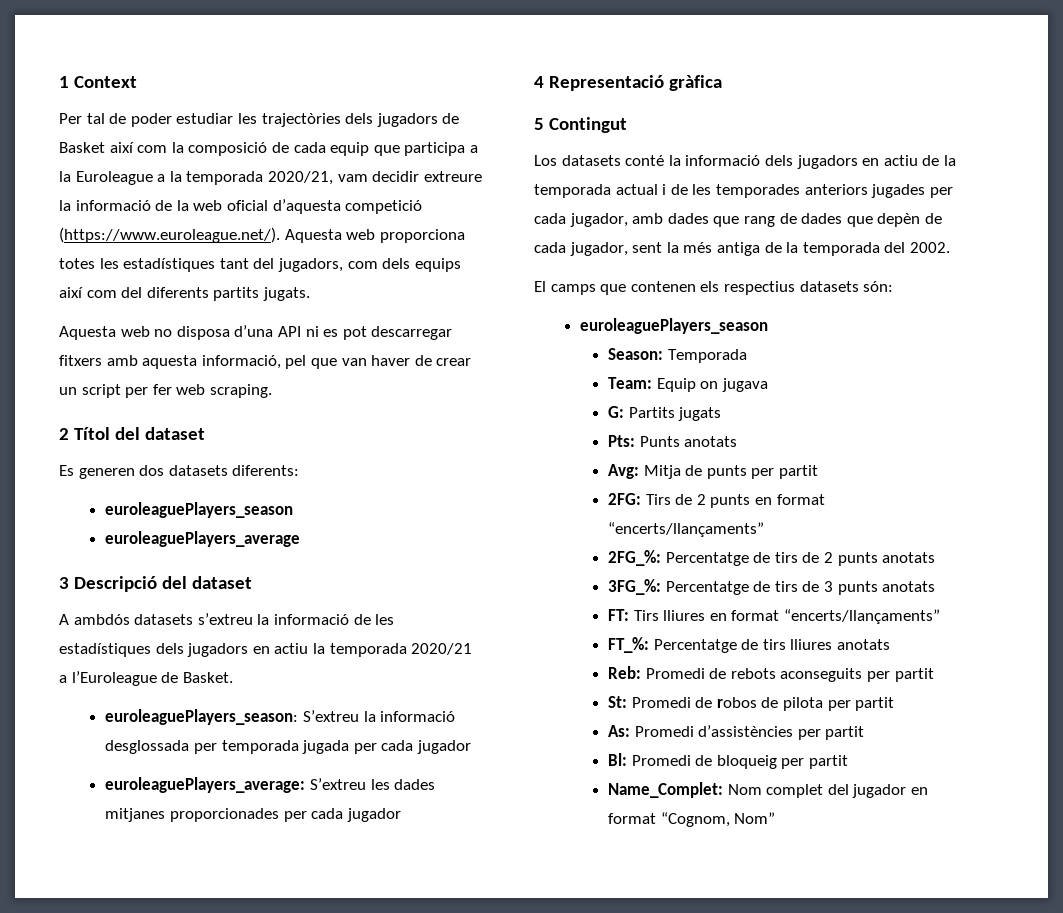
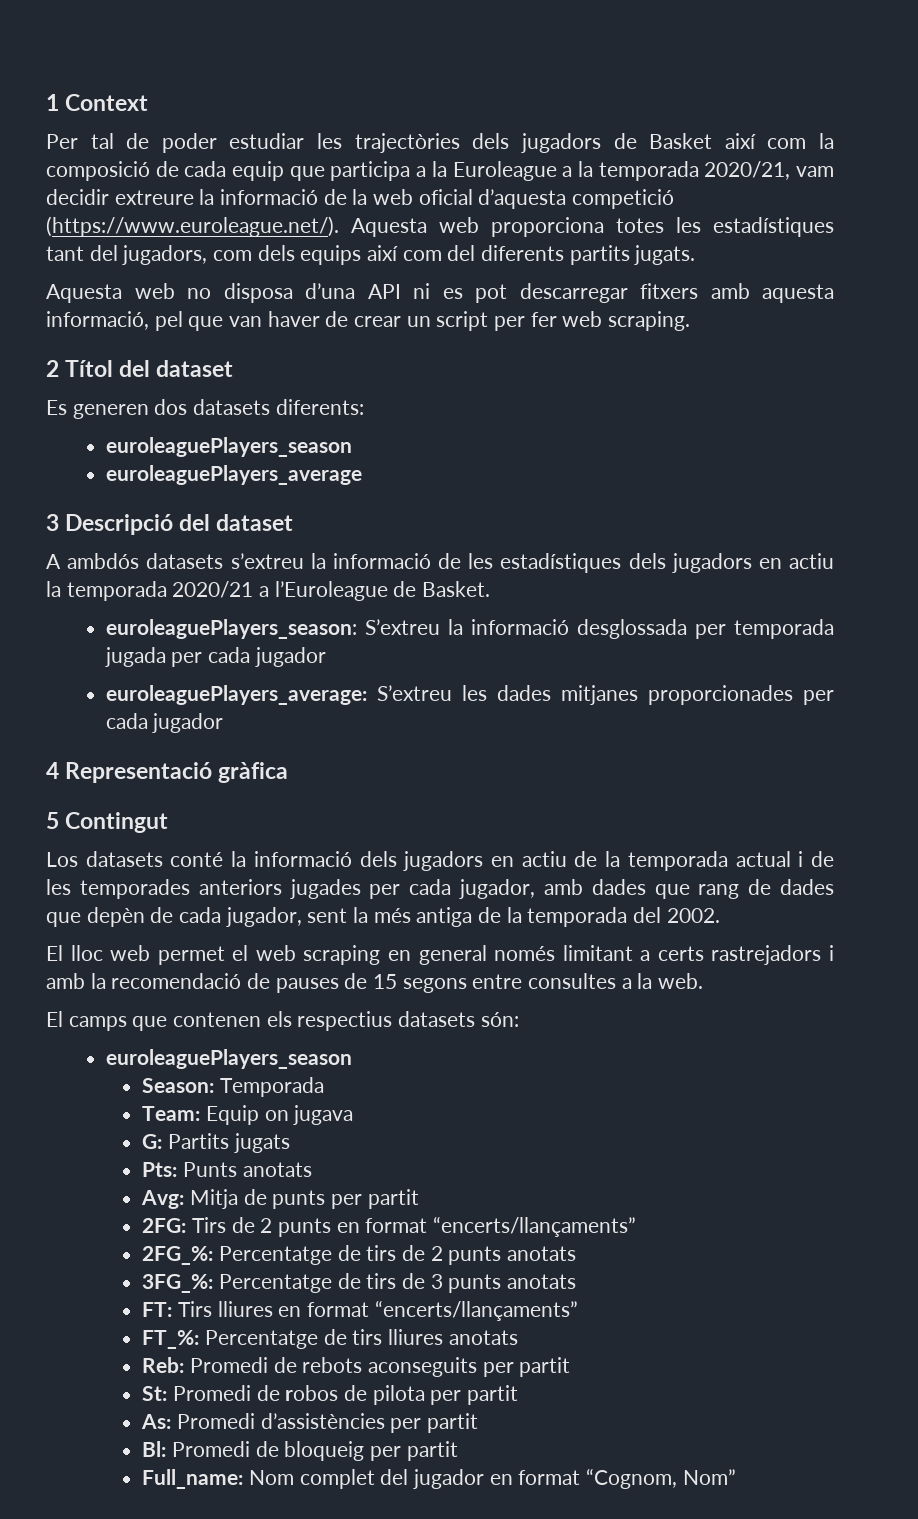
(950, 247) none -> [46,945,834,965] [46,973,704,993] // El lloc web permet el web scraping en general només limitant a certs rastrejadors i amb la recomendació de pauses de 15 segons entre consultes a la web.
[608,782,724,798] Name_Complet: -> [142,1469,244,1489] Full_name:

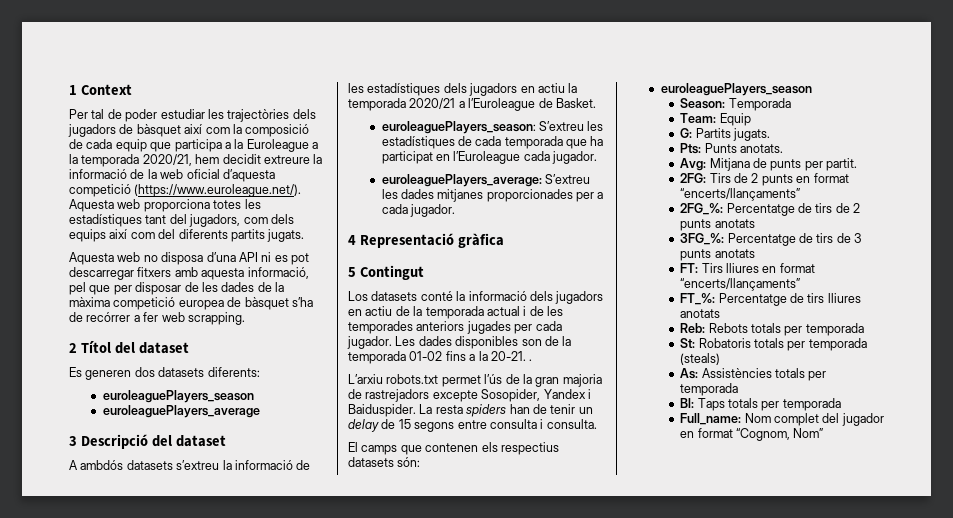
[649,133,713,149] Basket -> [136,124,181,137] bàsquet
[796,166,835,177] [46,189,109,205] vam decidir -> [195,154,261,164] hem decidit
[229,311,526,331] van haver de crear un script per -> [113,282,284,295] [69,297,313,310] [69,312,140,322] per disposar de les dades de la màxima competició europea de bàsquet s’ha de recórrer a
[608,311,691,331] scraping. -> [187,312,245,325] scrapping.
[447,619,834,639] [104,647,326,667] la informació desglossada per temporada jugada per cada jugador -> [587,121,604,131] [381,136,604,149] [381,151,598,164] les estadístiques de cada temporada que ha participat en l’Euroleague cada jugador.
[105,713,224,733] cada jugador -> [597,192,604,199] [381,204,455,217] a cada jugador.
[458,879,835,899] [46,907,720,927] [46,945,834,965] [46,973,704,993] jugador, amb dades que rang de dades que depèn de cada jugador, sent la més antiga de la temporada del 2002. // El lloc web permet el web scraping en general només limitant a certs rastrejadors i amb la recomendació de pauses de 15 segons entre consultes a la web. -> [347,336,572,349] [348,351,533,364] [348,374,602,387] [348,389,591,402] [348,404,593,417] [348,419,597,432] jugador. Les dades disponibles son de la temporada 01-02 fins a la 20-21. . // L’arxiu robots.txt permet l’ús de la gran majoria de rastrejadors excepte Sosopider, Yandex i Baiduspider. La resta spiders han de tenir un delay de 15 segons entre consulta i consulta.
[264,1105,354,1125] on jugava -> (751, 119) none
[233,1133,290,1153] jugats -> [733,128,771,141] jugats.
[242,1162,312,1177] anotats -> [740,144,784,153] anotats.
[189,1189,238,1209] Mitja -> [709,158,750,171] Mitjana
[367,1189,419,1209] partit -> [826,158,858,171] partit.
[189,1357,571,1377] [142,1385,518,1405] [141,1413,478,1433] [142,1441,458,1461] Promedi de rebots aconseguits per partit // St: Promedi de robos de pilota per partit // As: Promedi d’assistències per partit // Bl: Promedi de bloqueig per partit -> [708,323,864,336] [680,338,867,351] [680,353,721,365] [680,368,827,381] [680,383,739,396] [680,398,841,411] Rebots totals per temporada // St: Robatoris totals per temporada (steals) // As: Assistències totals per temporada // Bl: Taps totals per temporada

